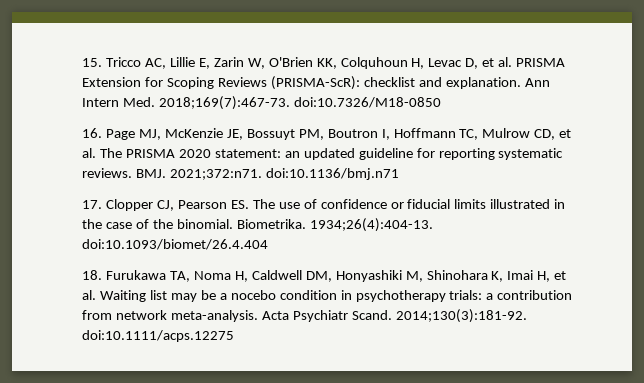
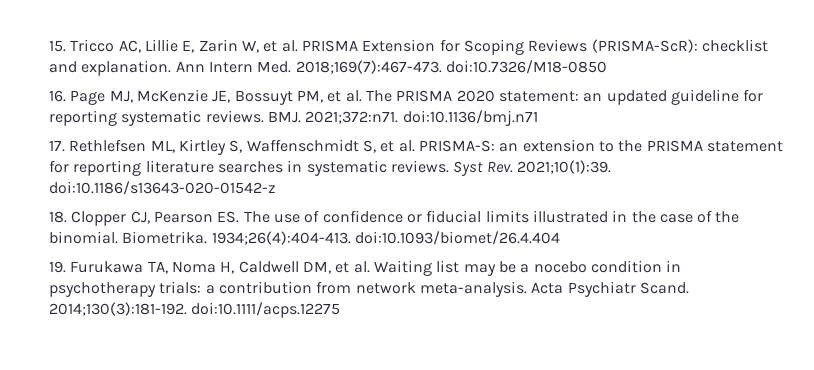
[268,57,479,69] O'Brien KK, Colquhoun H, Levac D, -> (259, 46) none
[159,96,291,110] 2018;169(7):467-73. -> [295,60,442,74] 2018;169(7):467-473.
[327,128,556,140] Boutron I, Hoffmann TC, Mulrow CD, -> (323, 96) none
(103, 204) none -> [69,139,783,155] [49,160,611,176] [49,181,277,195] [49,211,68,223] Rethlefsen ML, Kirtley S, Waffenschmidt S, et al. PRISMA-S: an extension to the PRISMA statement for reporting literature searches in systematic reviews. Syst Rev. 2021;10(1):39. doi:10.1186/s13643-020-01542-z // 18.
[309,218,433,232] 1934;26(4):404-13. -> [211,231,351,245] 1934;26(4):404-413.
[82,270,103,280] 18. -> [49,261,67,273] 19.
[335,270,551,282] Honyashiki M, Shinohara K, Imai H, -> (331, 267) none
[395,309,527,323] 2014;130(3):181-92. -> [49,302,188,316] 2014;130(3):181-192.

